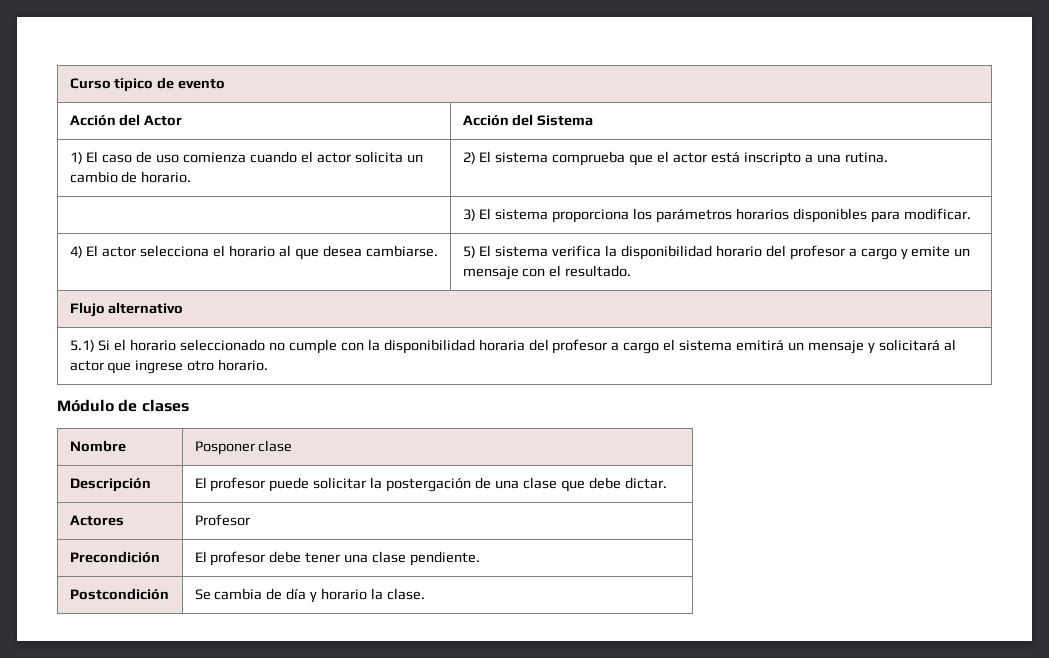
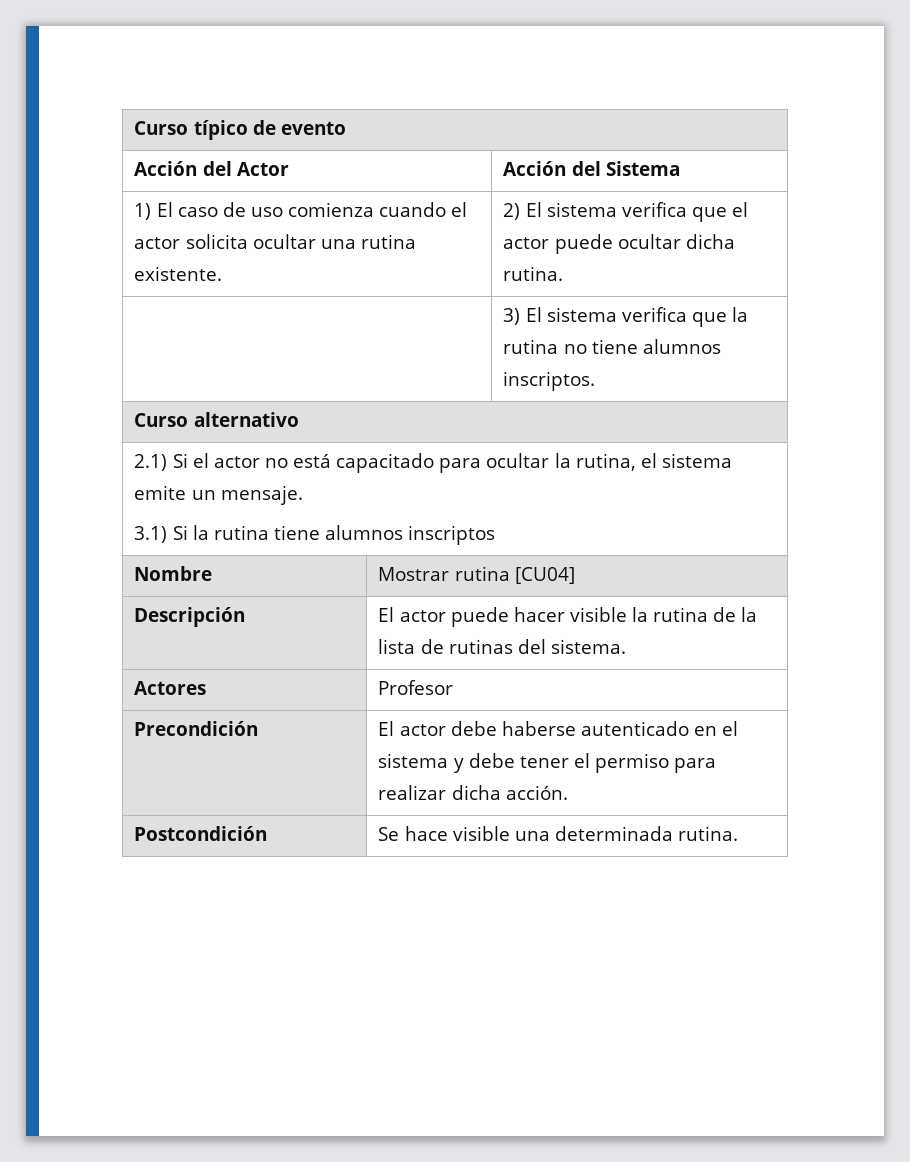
[406,154,423,163] [69,171,192,183] un cambio de horario. -> [252,234,416,249] [134,266,223,281] ocultar una rutina existente.
[552,151,626,166] comprueba -> [621,202,687,217] verifica
[710,152,841,166] está inscripto a una -> [554,234,735,254] puede ocultar dicha
[552,208,971,223] [69,245,438,260] [462,245,971,260] [462,265,632,280] [69,302,184,317] [69,339,956,354] [69,359,269,374] [57,399,189,412] [69,440,126,452] [194,440,293,455] [69,478,151,492] [194,477,667,492] [69,515,124,526] [194,514,250,526] [69,551,160,563] [194,551,480,566] [69,588,169,600] [194,588,425,603] proporciona los parámetros horarios disponibles para modificar. // 4) El actor selecciona el horario al que desea cambiarse. | 5) El sistema verifica la disponibilidad horario del profesor a cargo y emite un mensaje con el resultado. // Flujo alternativo // 5.1) Si el horario seleccionado no cumple con la disponibilidad horaria del profesor a cargo el sistema emitirá un mensaje y solicitará al actor que ingrese otro horario. // Módulo de clases // Nombre | Posponer clase // Descripción | El profesor puede solicitar la postergación de una clase que debe dictar. // Actores | Profesor // Precondición | El profesor debe tener una clase pendiente. // Postcondición | Se cambia de día y horario la clase. -> [621,307,749,327] [503,339,721,354] [503,371,596,391] [134,412,299,427] [134,453,732,473] [134,485,303,505] [134,525,496,545] [134,566,213,581] [378,566,575,584] [134,607,246,627] [378,607,758,627] [378,639,626,654] [134,681,207,695] [378,680,454,695] [134,721,259,736] [378,721,739,736] [378,753,717,773] [378,785,568,800] [134,826,268,841] [378,826,739,841] verifica que la rutina no tiene alumnos inscriptos. // Curso alternativo // 2.1) Si el actor no está capacitado para ocultar la rutina, el sistema emite un mensaje. // 3.1) Si la rutina tiene alumnos inscriptos // Nombre | Mostrar rutina [CU04] // Descripción | El actor puede hacer visible la rutina de la lista de rutinas del sistema. // Actores | Profesor // Precondición | El actor debe haberse autenticado en el sistema y debe tener el permiso para realizar dicha acción. // Postcondición | Se hace visible una determinada rutina.

